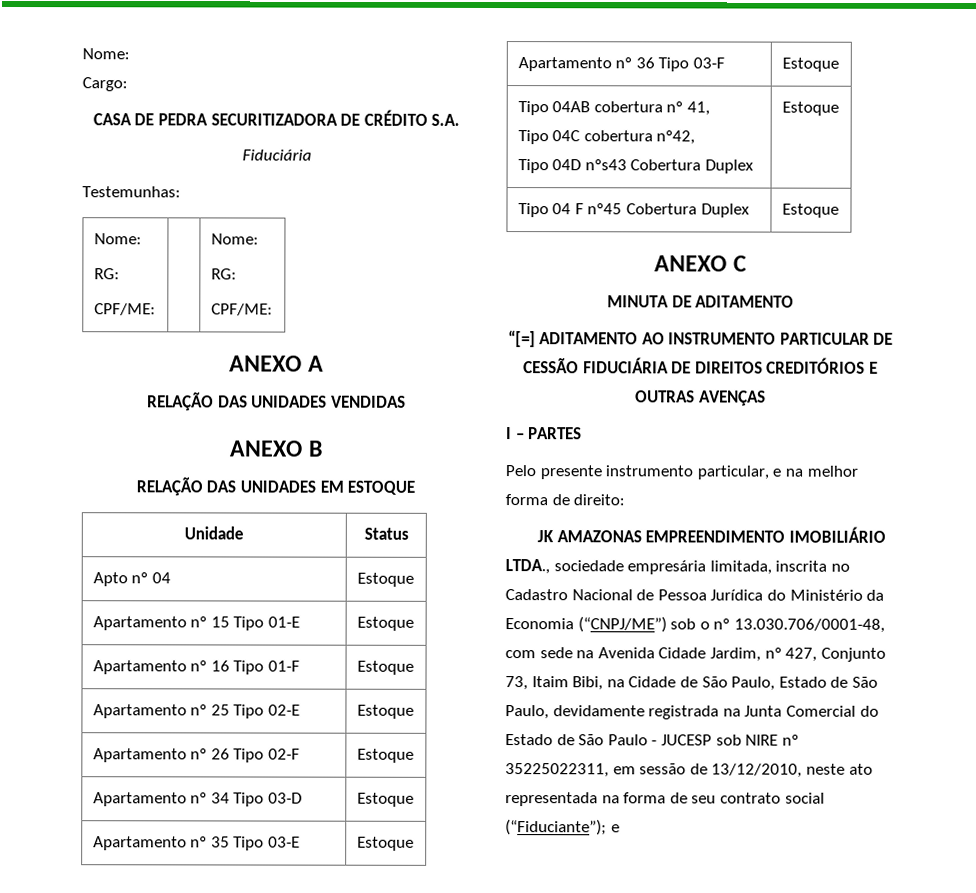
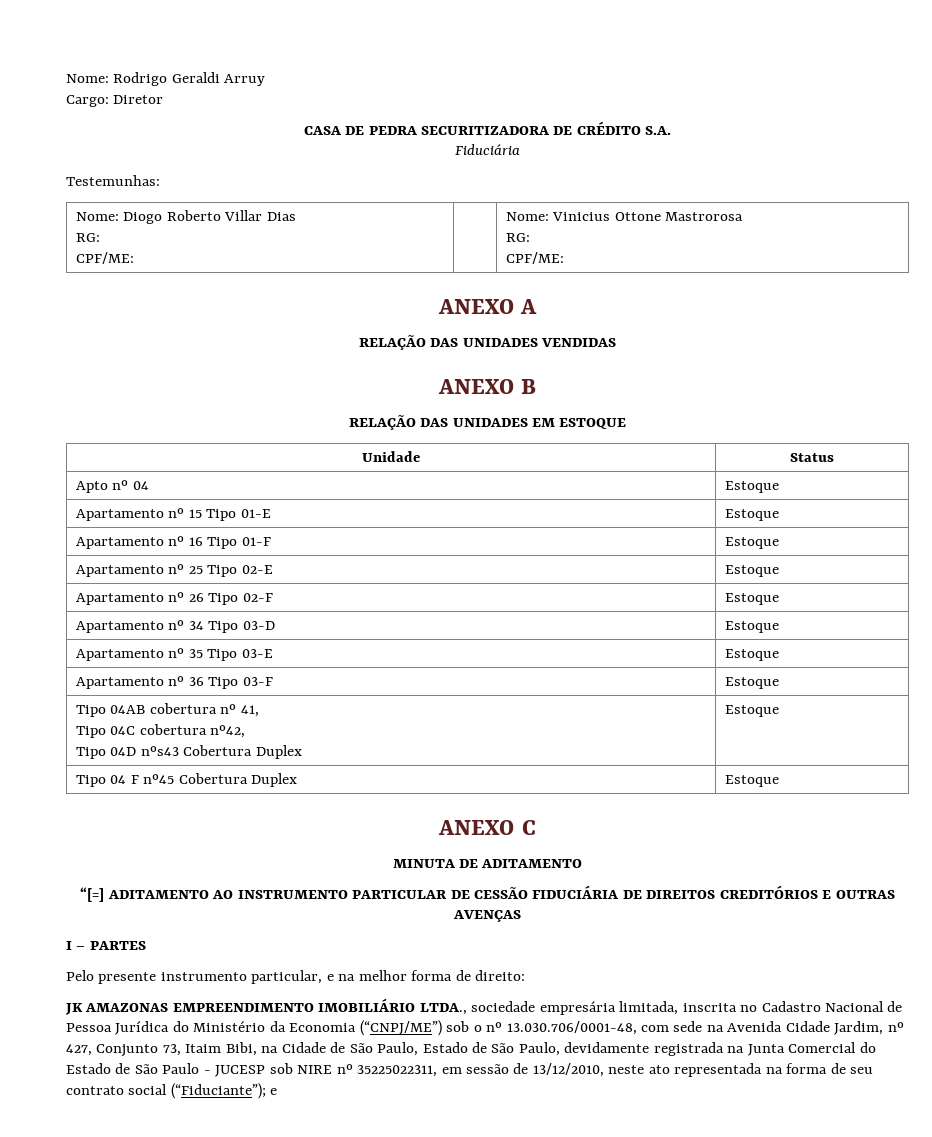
[82,48,130,60] Nome: -> [66,72,266,86] Nome: Rodrigo Geraldi Arruy
(128, 84) none -> [113,95,164,104] Diretor
(142, 239) none -> [123,210,296,224] Diogo Roberto Villar Dias
(259, 239) none -> [552,212,744,221] Vinicius Ottone Mastrorosa

